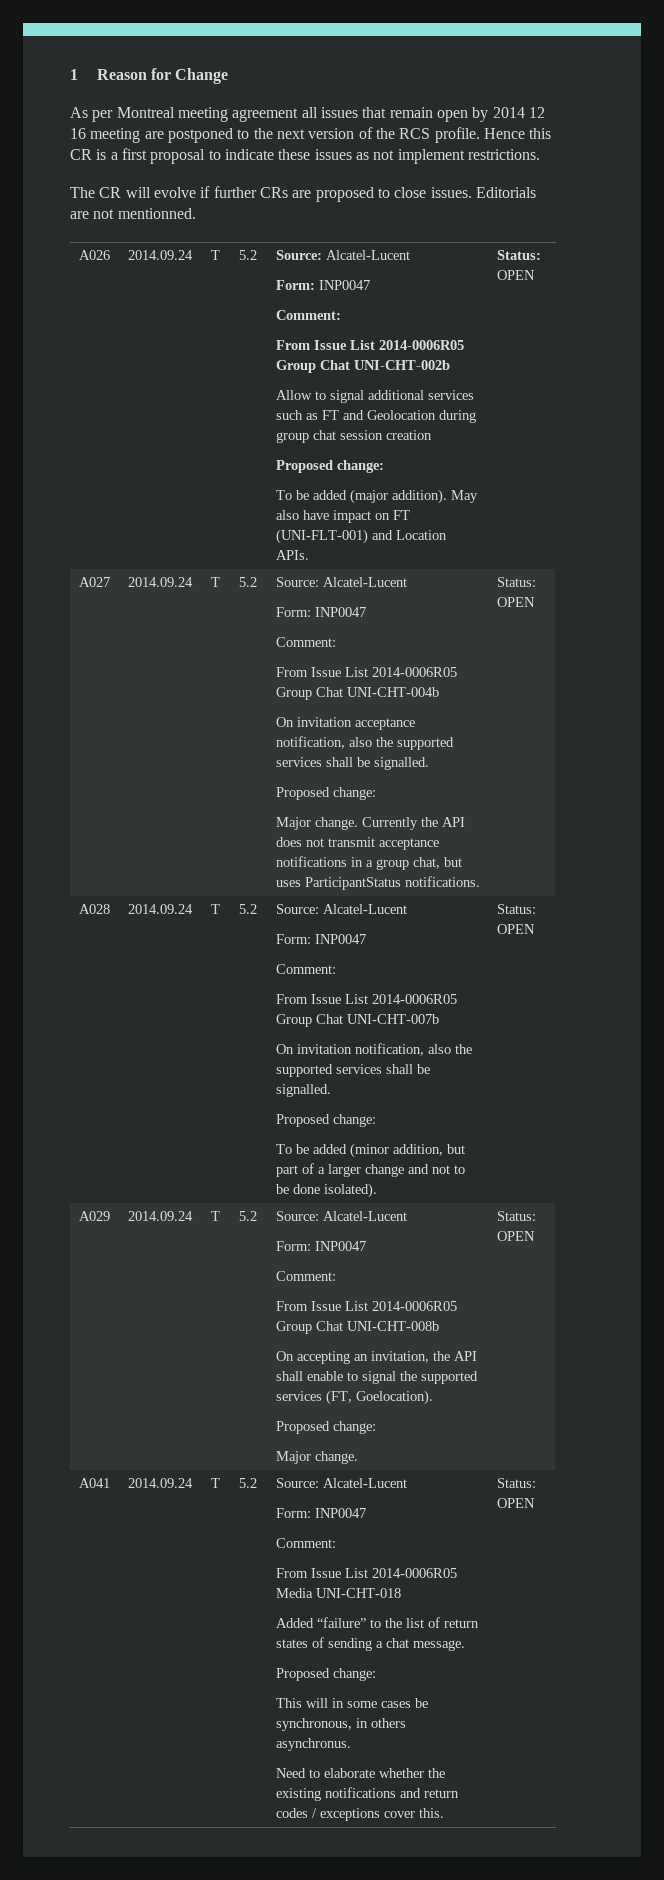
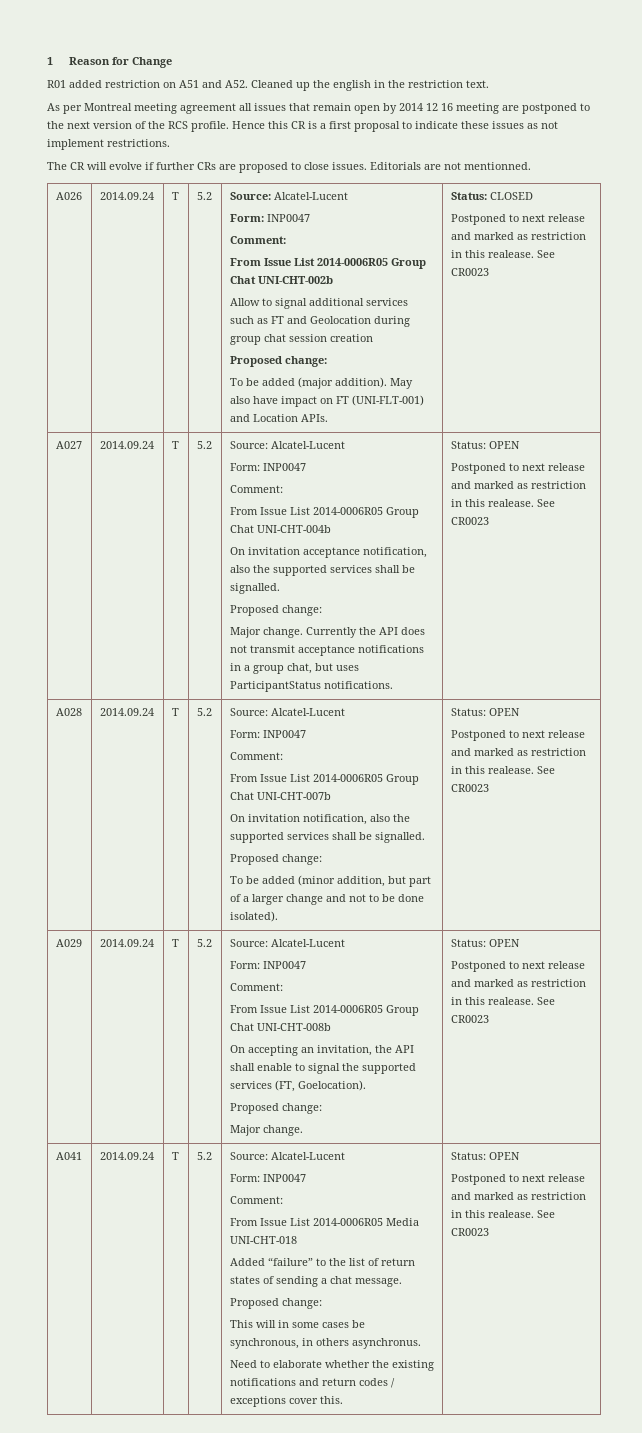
(229, 76) none -> [47,80,489,91] // R01 added restriction on A51 and A52. Cleaned up the english in the restriction text.
[496,270,535,280] OPEN -> [489,192,533,200] [450,214,585,225] [450,232,586,240] [450,250,555,258] [450,268,489,276] CLOSED // Postponed to next release and marked as restriction in this realease. See CR0023
(535, 602) none -> [450,463,585,474] [450,481,586,489] [450,499,555,507] [450,517,489,525] // Postponed to next release and marked as restriction in this realease. See CR0023
(535, 929) none -> [450,730,585,741] [450,748,586,756] [450,766,555,774] [450,784,489,792] // Postponed to next release and marked as restriction in this realease. See CR0023
(535, 1236) none -> [450,961,585,972] [450,979,586,987] [450,997,555,1005] [450,1015,489,1023] // Postponed to next release and marked as restriction in this realease. See CR0023
(535, 1503) none -> [450,1174,585,1185] [450,1192,586,1200] [450,1210,555,1218] [450,1228,489,1236] // Postponed to next release and marked as restriction in this realease. See CR0023

